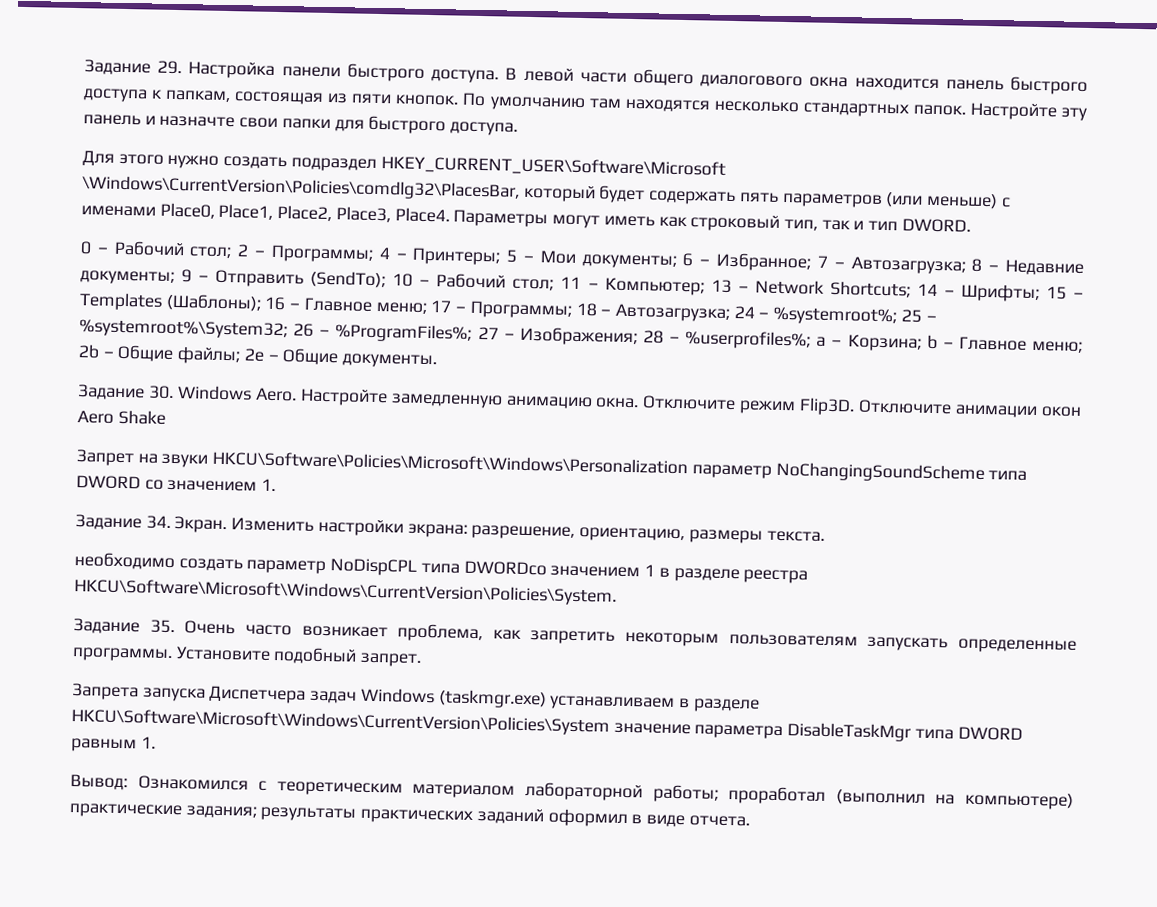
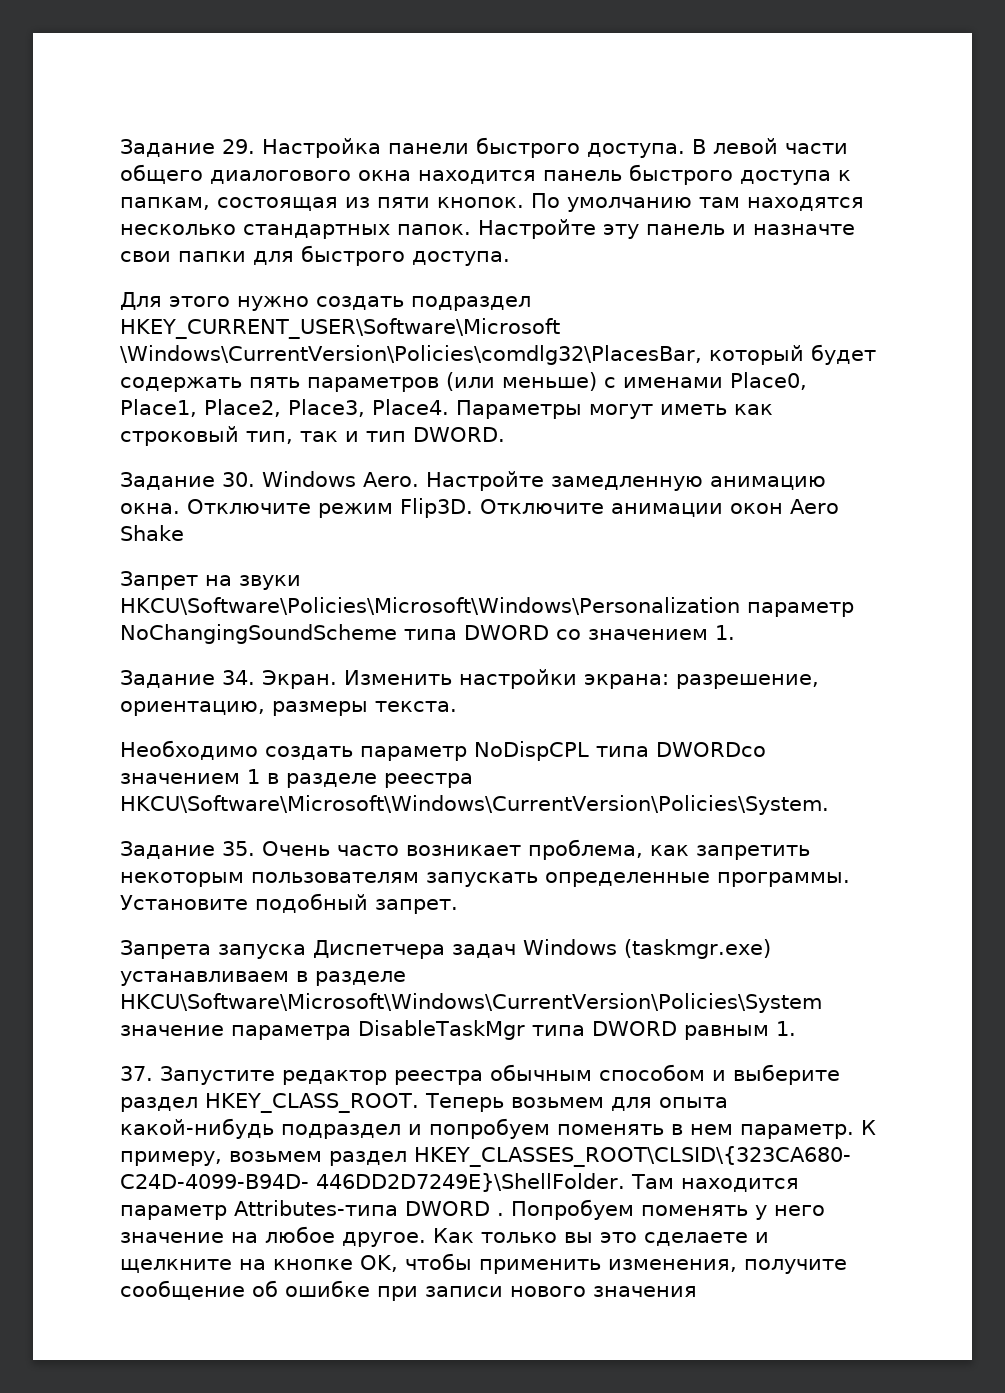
[80,240,1085,276] [80,269,1084,303] [79,292,937,326] [79,319,1083,353] [78,344,438,369] // 0 – Рабочий стол; 2 – Программы; 4 – Принтеры; 5 – Мои документы; 6 – Избранное; 7 – Автозагрузка; 8 – Недавние документы; 9 – Отправить (SendTo); 10 – Рабочий стол; 11 – Компьютер; 13 – Network Shortcuts; 14 – Шрифты; 15 – Templates (Шаблоны); 16 – Главное меню; 17 – Программы; 18 – Автозагрузка; 24 – %systemroot%; 25 – %systemroot%\System32; 26 – %ProgramFiles%; 27 – Изображения; 28 – %userprofiles%; a – Корзина; b – Главное меню; 2b – Общие файлы; 2e – Общие документы. -> (505, 434) none
[74,552,175,571] необходимо -> [120,740,258,760] Необходимо
[70,774,1074,810] [69,803,750,828] Вывод: Ознакомился с теоретическим материалом лабораторной работы; проработал (выполнил на компьютере) практические задания; результаты практических заданий оформил в виде отчета. -> [120,1064,840,1085] [120,1093,728,1113] [120,1118,876,1139] [120,1146,851,1167] [120,1173,799,1192] [120,1199,825,1220] [120,1226,769,1247] [120,1253,847,1274] [120,1280,697,1301] 37. Запустите редактор реестра обычным способом и выберите раздел HKEY_CLASS_ROOT. Теперь возьмем для опыта какой-нибудь подраздел и попробуем поменять в нем параметр. К примеру, возьмем раздел HKEY_CLASSES_ROOT\CLSID\{323CA680- C24D-4099-B94D- 446DD2D7249E}\ShellFolder. Там находится параметр Attributes-типа DWORD . Попробуем поменять у него значение на любое другое. Как только вы это сделаете и щелкните на кнопке OK, чтобы применить изменения, получите сообщение об ошибке при записи нового значения

